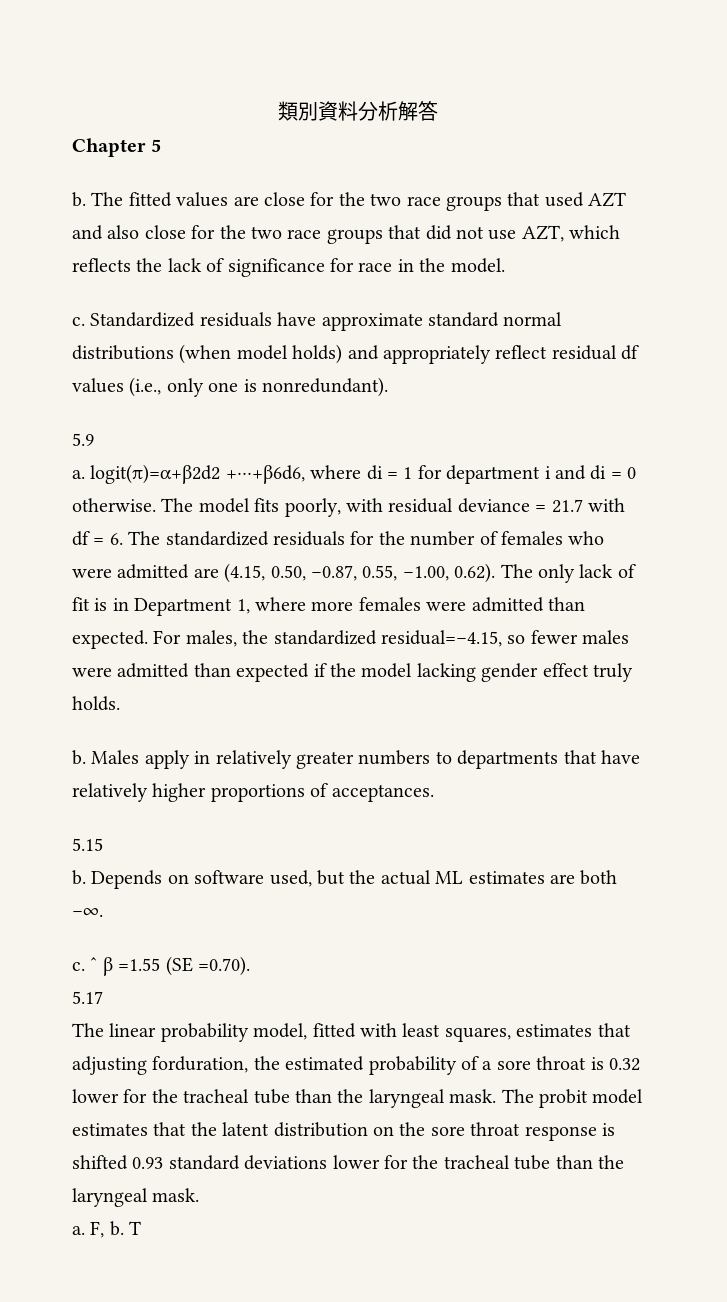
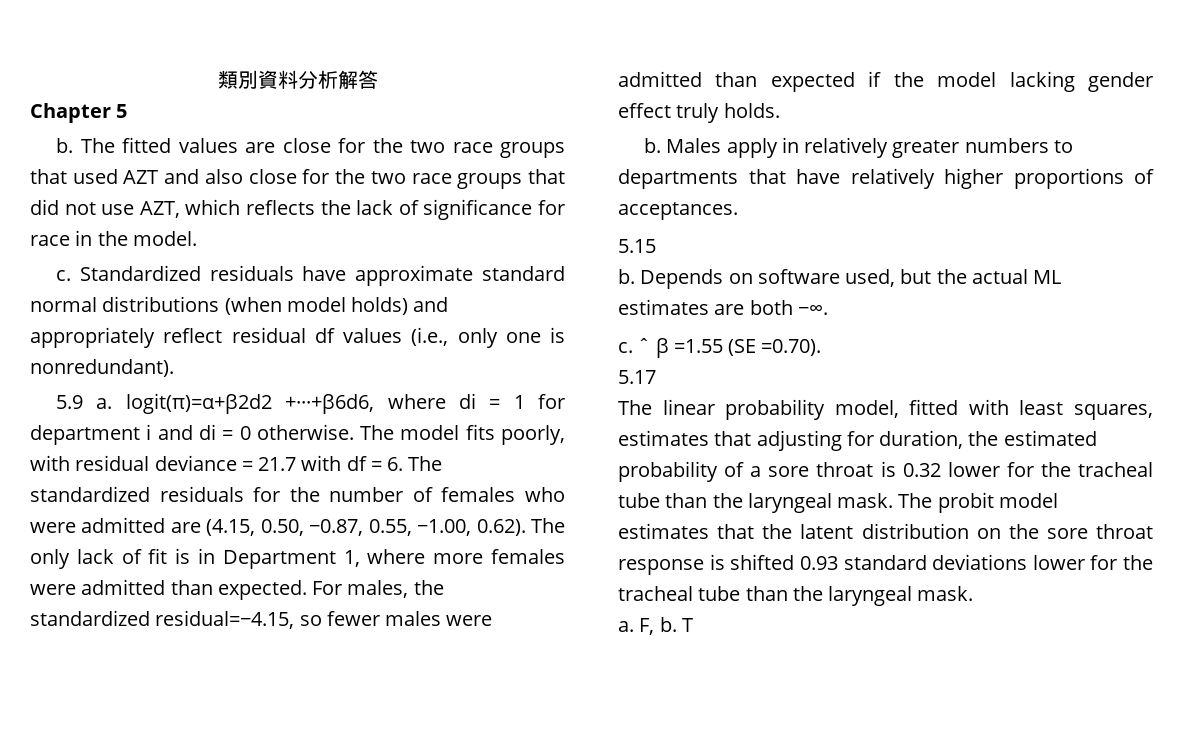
(94, 439) // -> (84, 402) none
[152,1056,249,1073] forduration, -> [846,430,964,449] for duration,

